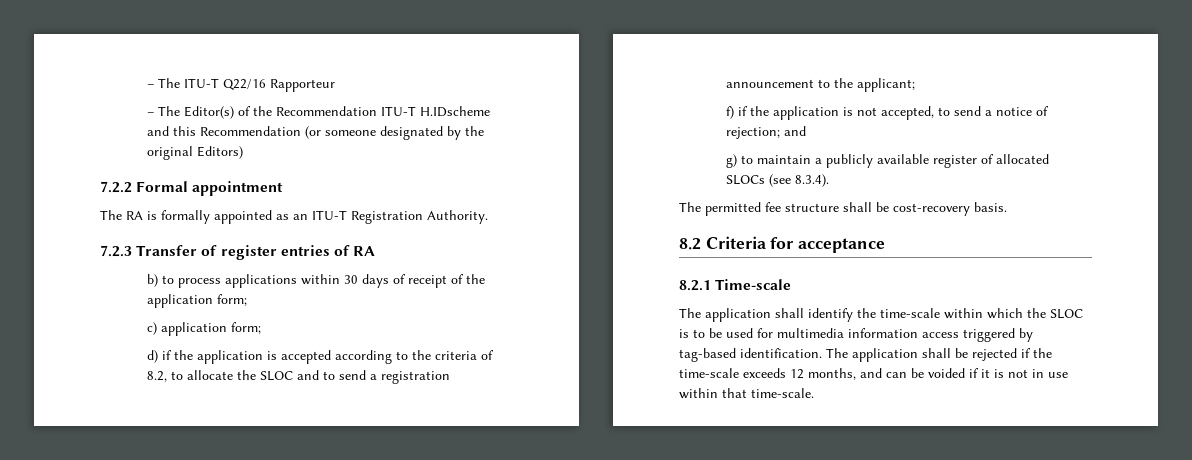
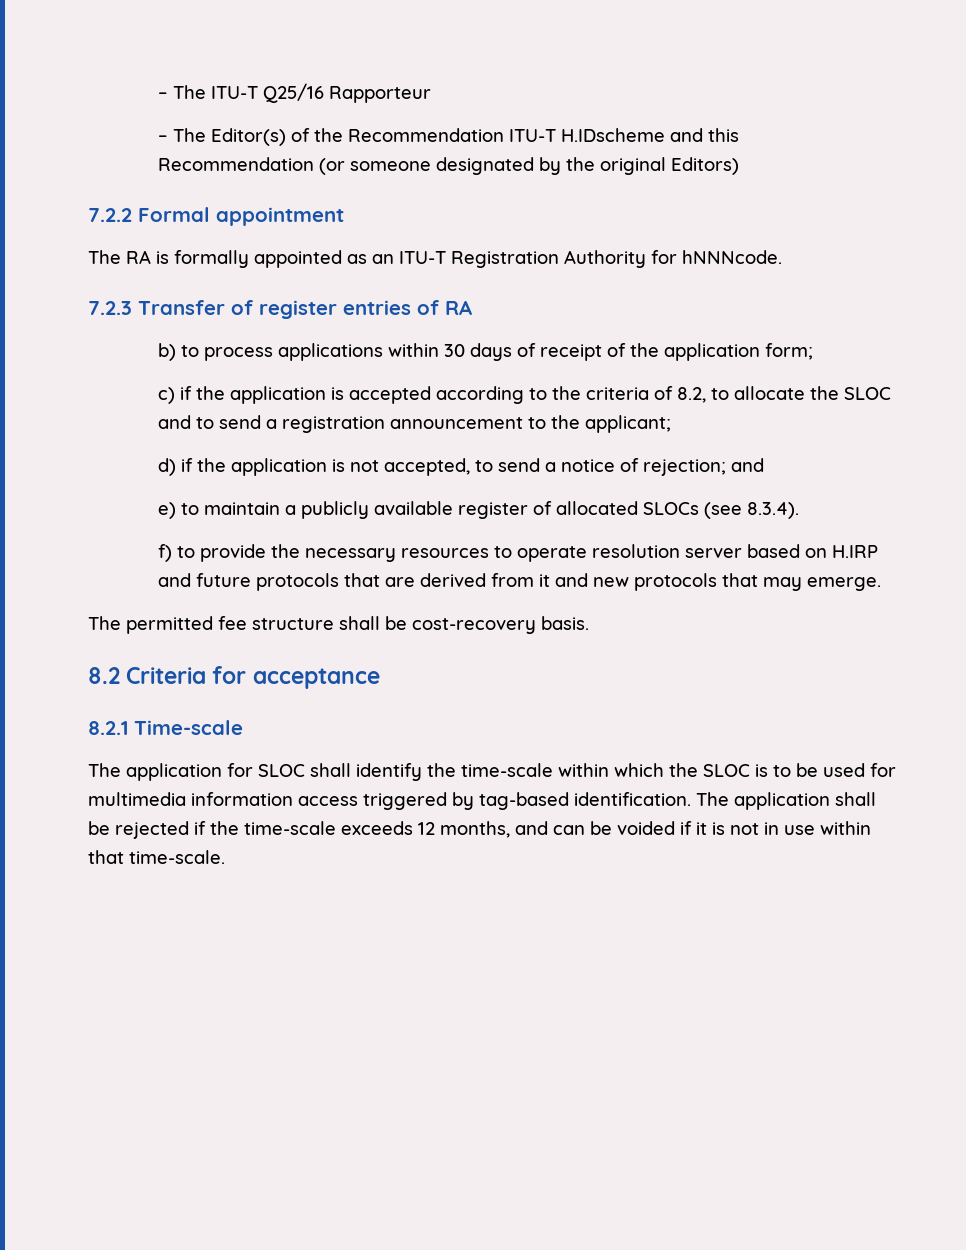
[223,79,267,90] Q22/16 -> [263,83,325,103] Q25/16
[427,210,488,224] Authority. -> [564,250,782,268] Authority for hNNNcode.
[161,322,262,336] [147,350,159,363] application form; // d) -> (176, 395) none
[726,106,735,119] f) -> [158,458,177,476] d)
[726,154,738,168] g) -> [158,502,177,519] e)
(830, 180) none -> [158,544,879,562] [158,573,882,591] // f) to provide the necessary resources to operate resolution server based on H.IRP and future protocols that are derived from it and new protocols that may emerge.
(771, 315) none -> [227,763,305,777] for SLOC

